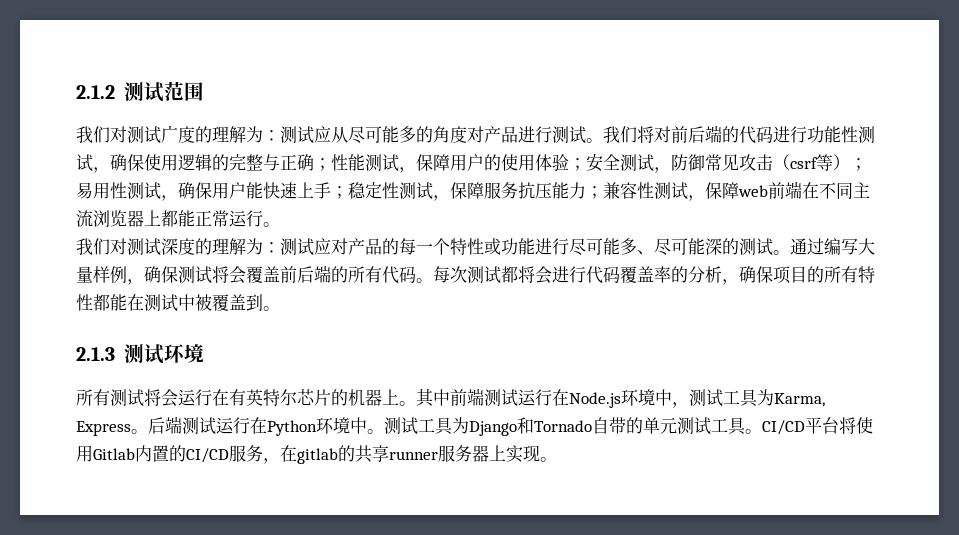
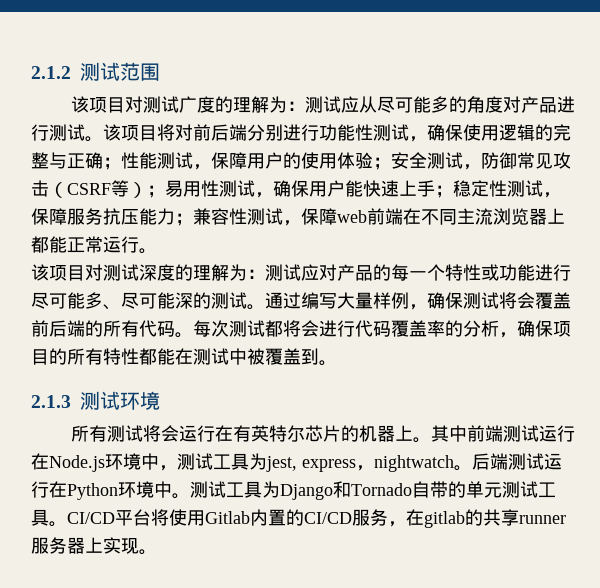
[76,126,110,143] 我们 -> [70,96,125,113] 该项目
[603,126,637,143] 我们 -> [103,124,157,141] 该项目
[722,126,773,144] 的代码 -> [247,124,283,141] 分别
[790,157,818,169] csrf -> [67,183,111,195] CSRF
[76,238,110,255] 我们 -> [31,264,85,281] 该项目
[774,393,825,407] [76,421,131,436] Karma, Express -> [266,455,454,472] jest, express，nightwatch

